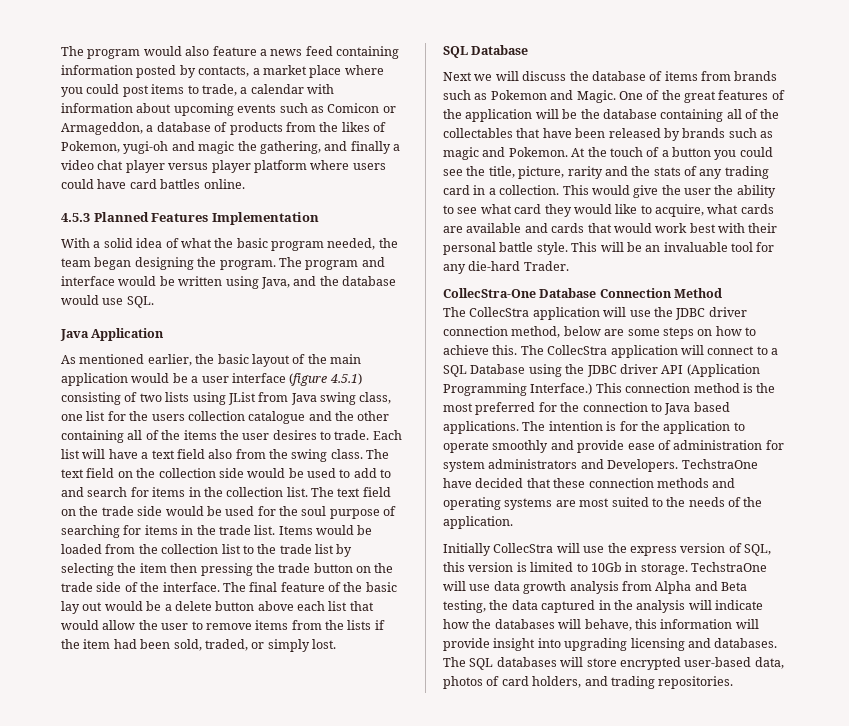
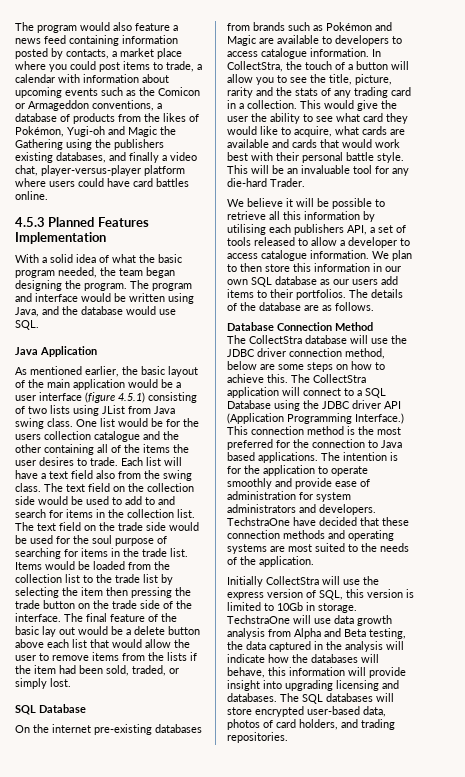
(324, 109) none -> [139,87,155,96] the
[61,122,143,135] Armageddon, -> [28,100,154,111] Armageddon conventions,
[61,141,400,154] [61,160,251,173] Pokemon, yugi-oh and magic the gathering, and finally a video chat player versus player -> [15,126,176,137] [15,139,164,150] [15,152,197,163] [15,165,141,176] Pokémon, Yugi-oh and Magic the Gathering using the publishers existing databases, and finally a video chat, player-versus-player
[359,392,392,404] [61,411,106,421] class, one list -> [47,418,163,427] class. One list would be
[443,71,778,81] [443,90,785,103] [443,109,780,122] [443,128,773,141] [443,147,586,160] Next we will discuss the database of items from brands such as Pokemon and Magic. One of the great features of the application will be the database containing all of the collectables that have been released by brands such as magic and Pokemon. At -> [15,724,202,735] [227,22,392,31] [227,35,402,46] [227,48,381,59] [227,61,283,72] On the internet pre-existing databases from brands such as Pokémon and Magic are available to developers to access catalogue information. In CollectStra,
[714,147,773,160] you could -> [391,61,409,70] [227,74,287,85] will allow you to
[443,288,536,298] CollecStra-One -> [227,198,385,209] [227,211,375,222] [227,224,406,235] [227,237,410,248] [227,250,412,261] [227,263,401,272] [227,276,398,287] [227,289,403,300] [227,302,374,311] We believe it will be possible to retrieve all this information by utilising each publishers API, a set of tools released to allow a developer to access catalogue information. We plan to then store this information in our own SQL database as our users add items to their portfolios. The details of the database are as follows. //
[469,307,600,320] CollecStra application -> [249,335,347,344] CollectStra database
[547,345,608,355] CollecStra -> [313,374,366,383] CollectStra
[607,459,679,472] Developers. -> [319,504,376,515] developers.
[493,543,554,553] CollecStra -> [266,576,319,585] CollectStra

